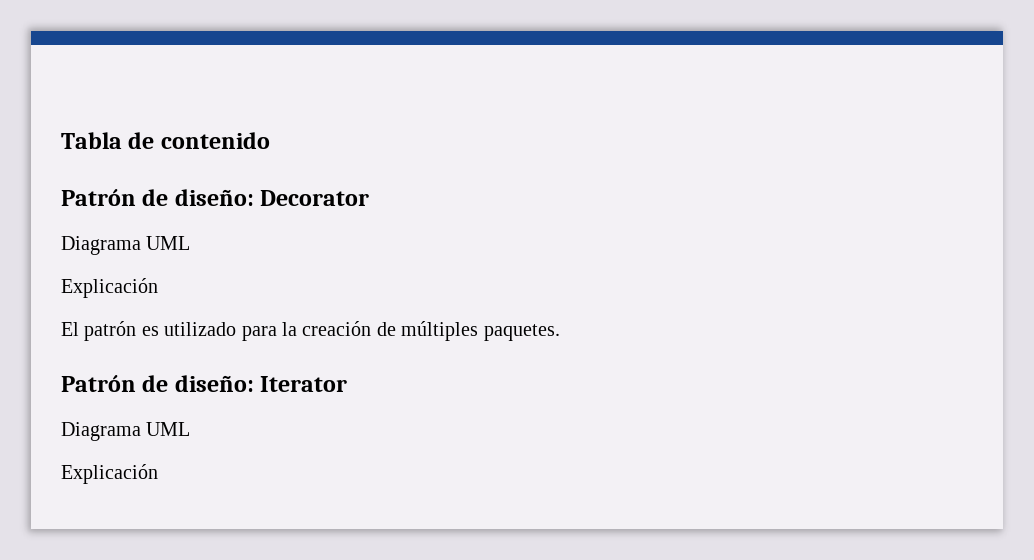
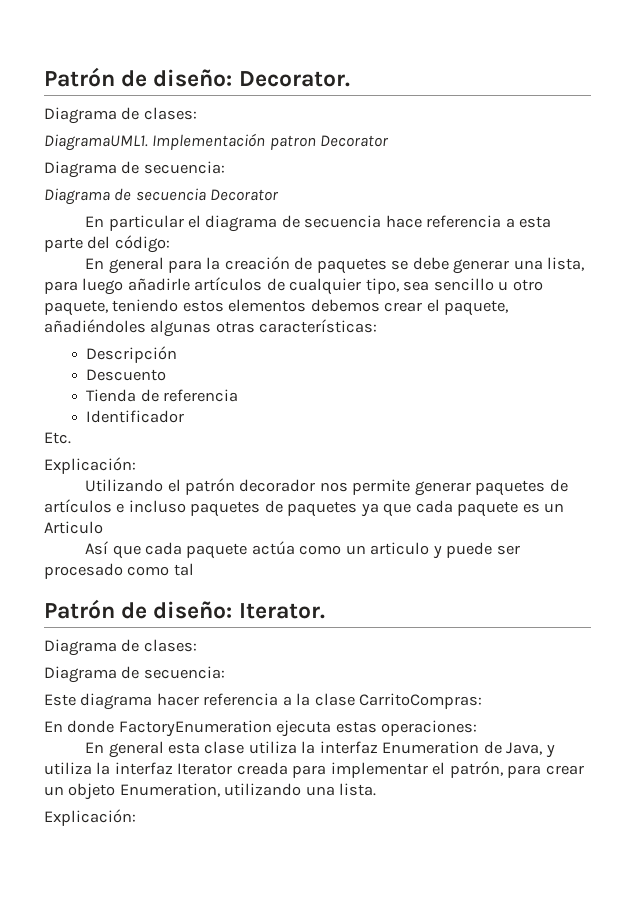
[61,132,270,149] [61,189,370,206] [61,236,191,255] [61,278,158,298] [61,321,560,341] [61,375,348,392] [61,422,191,441] [61,464,158,484] Tabla de contenido // Patrón de diseño: Decorator // Diagrama UML // Explicación // El patrón es utilizado para la creación de múltiples paquetes. // Patrón de diseño: Iterator // Diagrama UML // Explicación -> [44,67,350,87] [44,107,197,124] [44,133,390,151] [44,161,225,178] [44,188,280,205] [85,215,552,232] [44,235,170,253] [85,256,585,274] [44,277,543,295] [44,299,509,316] [44,319,378,337] [86,346,178,363] [86,369,167,381] [86,389,239,402] [86,410,185,423] [44,432,71,444] [44,457,136,474] [85,478,568,496] [44,499,565,517] [44,521,103,534] [85,541,520,559] [44,563,194,579] [44,599,325,619] [44,639,197,656] [44,666,225,683] [44,693,483,710] [44,720,478,737] [85,741,555,758] [44,761,584,778] [44,783,377,800] [44,809,136,826] Patrón de diseño: Decorator. // Diagrama de clases: // DiagramaUML1. Implementación patron Decorator // Diagrama de secuencia: // Diagrama de secuencia Decorator // En particular el diagrama de secuencia hace referencia a esta parte del código: // En general para la creación de paquetes se debe generar una lista, para luego añadirle artículos de cualquier tipo, sea sencillo u otro paquete, teniendo estos elementos debemos crear el paquete, añadiéndoles algunas otras características: // Descripción // Descuento // Tienda de referencia // Identificador // Etc. // Explicación: // Utilizando el patrón decorador nos permite generar paquetes de artículos e incluso paquetes de paquetes ya que cada paquete es un Articulo // Así que cada paquete actúa como un articulo y puede ser procesado como tal // Patrón de diseño: Iterator. // Diagrama de clases: // Diagrama de secuencia: // Este diagrama hacer referencia a la clase CarritoCompras: // En donde FactoryEnumeration ejecuta estas operaciones: // En general esta clase utiliza la interfaz Enumeration de Java, y utiliza la interfaz Iterator creada para implementar el patrón, para crear un objeto Enumeration, utilizando una lista. // Explicación:

